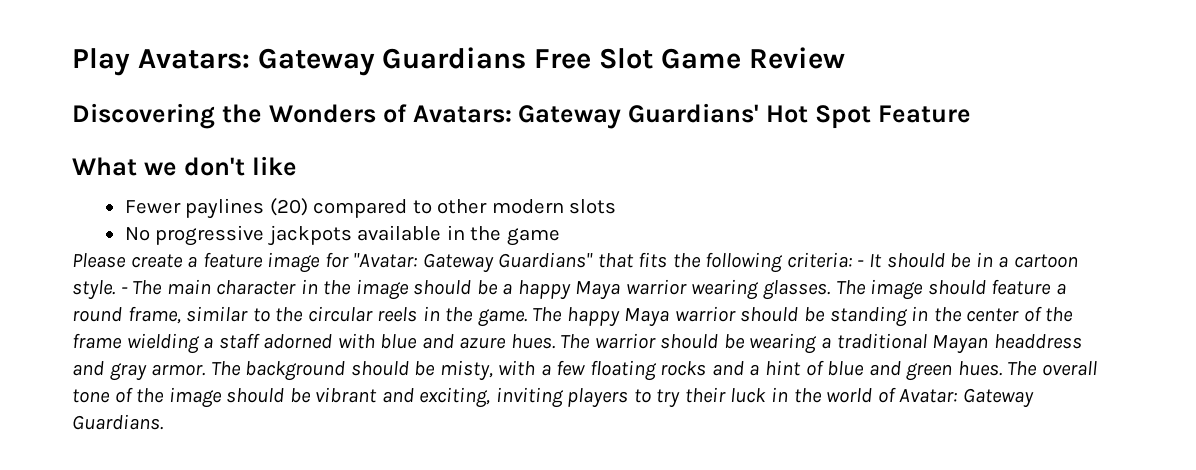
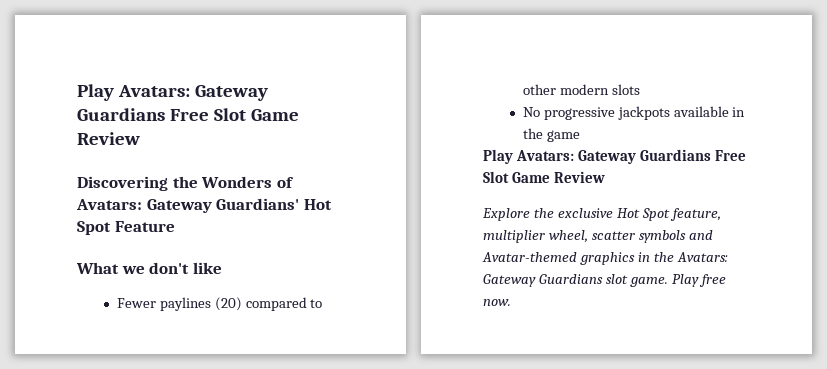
[72,252,1078,273] [72,279,1066,300] [72,306,1074,327] [72,333,1082,354] [72,360,1097,381] [72,387,1034,408] [72,414,163,430] Please create a feature image for "Avatar: Gateway Guardians" that fits the following criteria: - It should be in a cartoon style. - The main character in the image should be a happy Maya warrior wearing glasses. The image should feature a round frame, similar to the circular reels in the game. The happy Maya warrior should be standing in the center of the frame wielding a staff adorned with blue and azure hues. The warrior should be wearing a traditional Mayan headdress and gray armor. The background should be misty, with a few floating rocks and a hint of blue and green hues. The overall tone of the image should be vibrant and exciting, inviting players to try their luck in the world of Avatar: Gateway Guardians. -> [483,149,746,164] [483,171,605,183] [482,208,721,221] [483,230,713,243] [482,252,728,265] [483,274,726,287] [483,299,511,306] Play Avatars: Gateway Guardians Free Slot Game Review // Explore the exclusive Hot Spot feature, multiplier wheel, scatter symbols and Avatar-themed graphics in the Avatars: Gateway Guardians slot game. Play free now.

